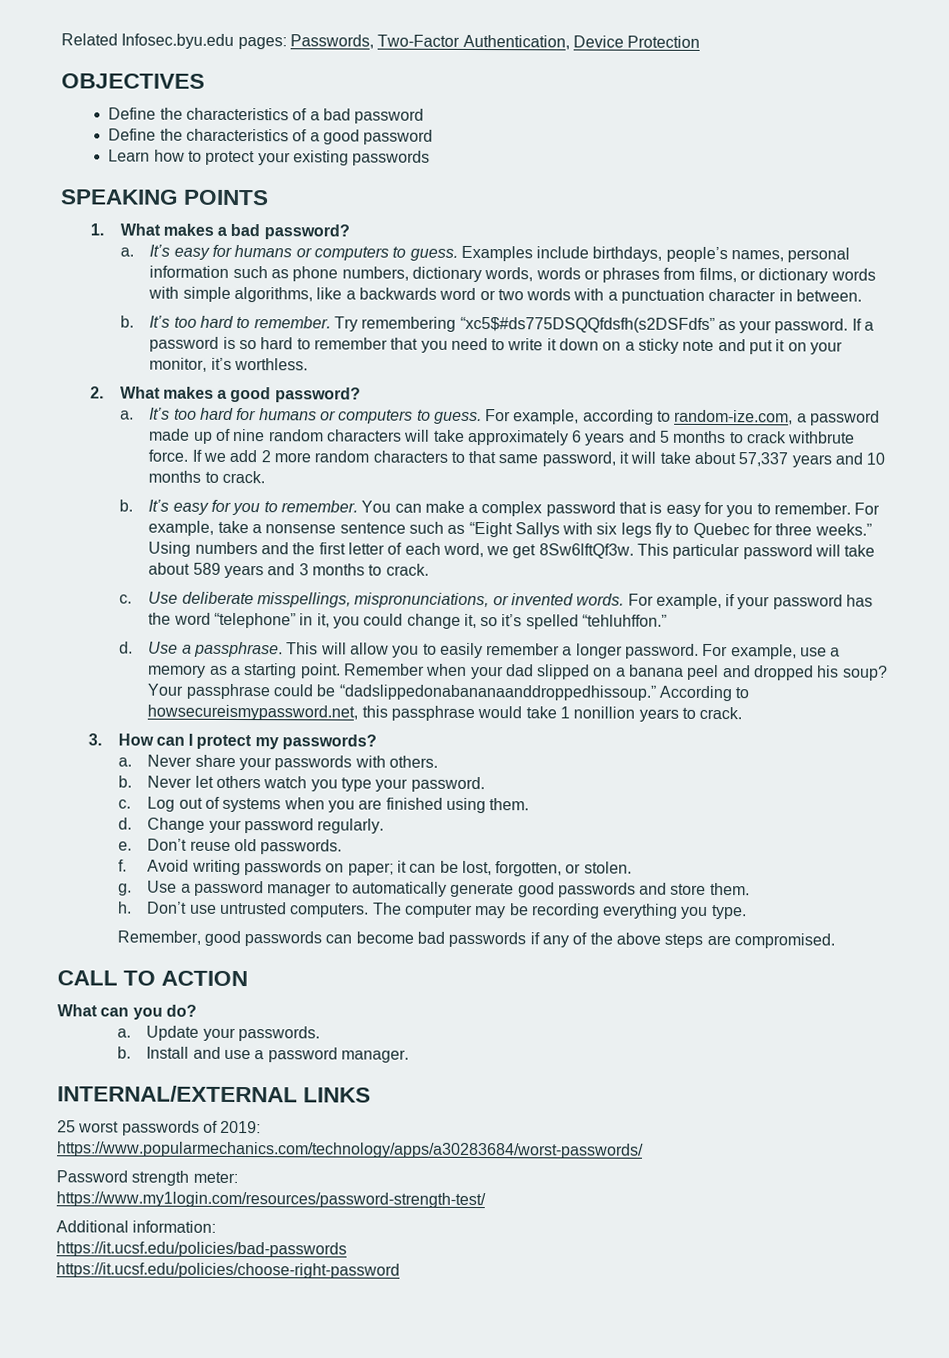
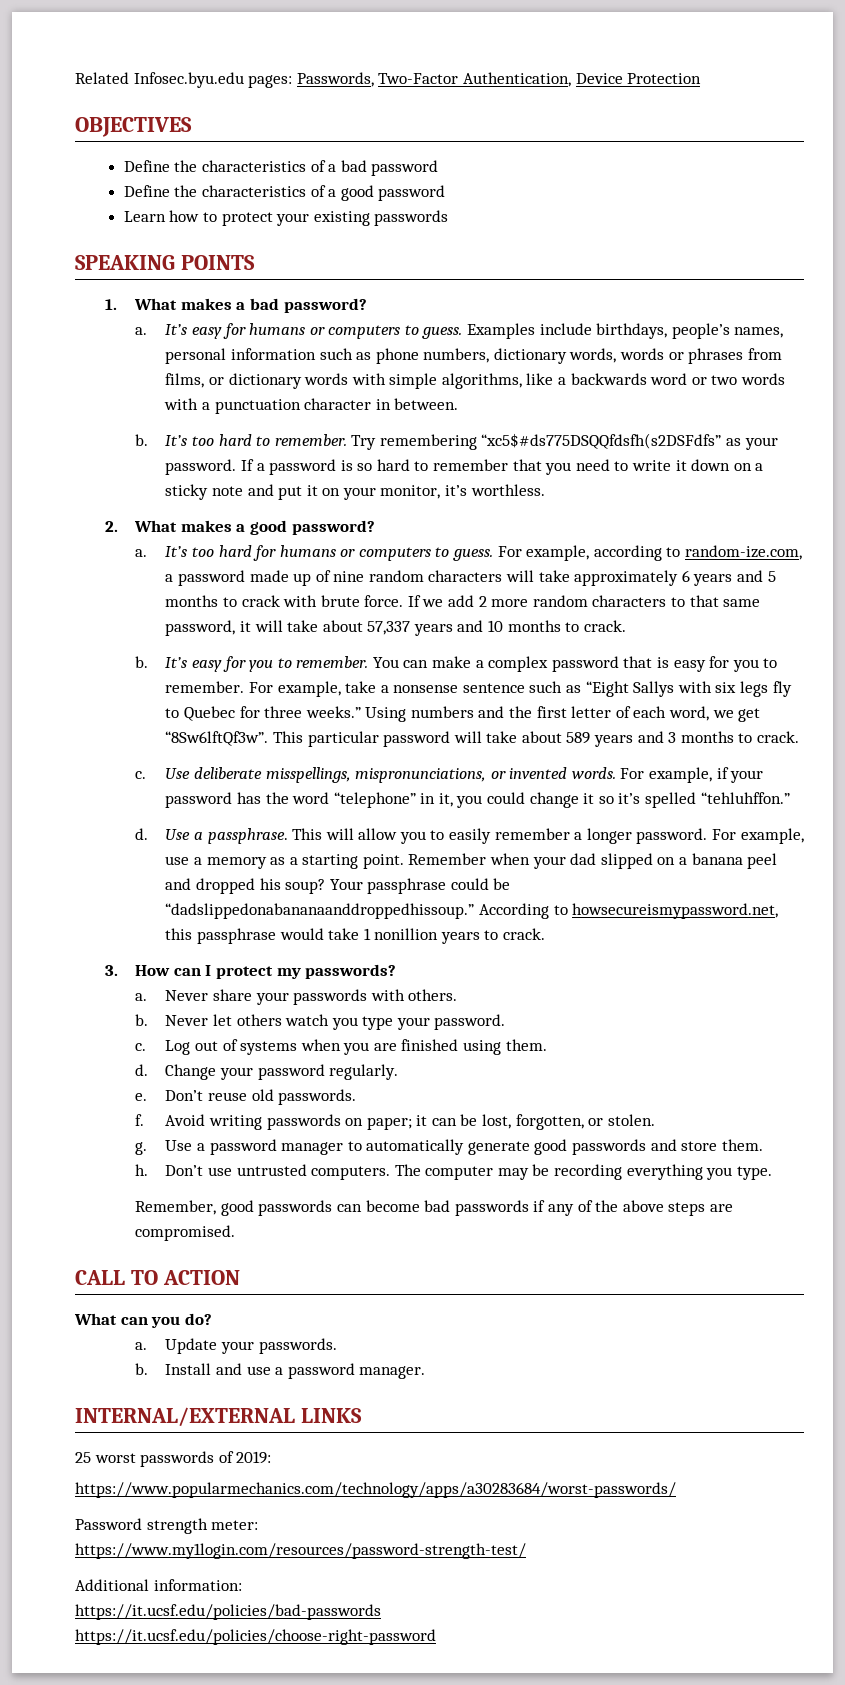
[787,431,856,444] withbrute -> [283,595,360,607] with brute
[538,543,634,559] 8Sw6lftQf3w. -> [165,731,269,746] “8Sw6lftQf3w”.
[463,613,477,629] it, -> [583,793,595,804] it

